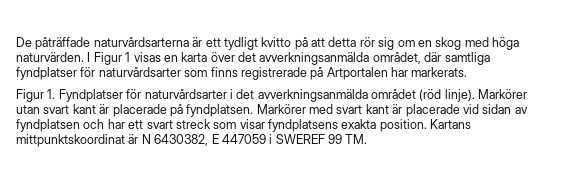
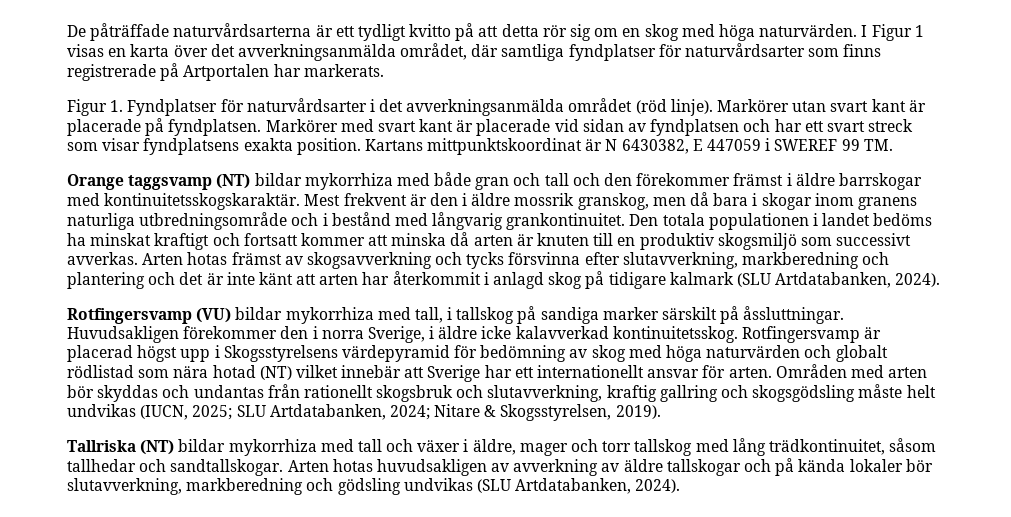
(368, 139) none -> [67,172,922,190] [67,192,917,210] [67,212,933,230] [67,232,912,250] [67,252,890,269] [67,271,941,289] [67,306,845,324] [67,326,882,343] [67,345,888,362] [67,364,928,382] [67,384,936,402] [67,404,661,421] [67,438,937,456] [67,458,933,476] [67,478,681,495] // Orange taggsvamp (NT) bildar mykorrhiza med både gran och tall och den förekommer främst i äldre barrskogar med kontinuitetsskogskaraktär. Mest frekvent är den i äldre mossrik granskog, men då bara i skogar inom granens naturliga utbredningsområde och i bestånd med långvarig grankontinuitet. Den totala populationen i landet bedöms ha minskat kraftigt och fortsatt kommer att minska då arten är knuten till en produktiv skogsmiljö som successivt avverkas. Arten hotas främst av skogsavverkning och tycks försvinna efter slutavverkning, markberedning och plantering och det är inte känt att arten har återkommit i anlagd skog på tidigare kalmark (SLU Artdatabanken, 2024). // Rotfingersvamp (VU) bildar mykorrhiza med tall, i tallskog på sandiga marker särskilt på åssluttningar. Huvudsakligen förekommer den i norra Sverige, i äldre icke kalavverkad kontinuitetsskog. Rotfingersvamp är placerad högst upp i Skogsstyrelsens värdepyramid för bedömning av skog med höga naturvärden och globalt rödlistad som nära hotad (NT) vilket innebär att Sverige har ett internationellt ansvar för arten. Områden med arten bör skyddas och undantas från rationellt skogsbruk och slutavverkning, kraftig gallring och skogsgödsling måste helt undvikas (IUCN, 2025; SLU Artdatabanken, 2024; Nitare & Skogsstyrelsen, 2019). // Tallriska (NT) bildar mykorrhiza med tall och växer i äldre, mager och torr tallskog med lång trädkontinuitet, såsom tallhedar och sandtallskogar. Arten hotas huvudsakligen av avverkning av äldre tallskogar och på kända lokaler bör slutavverkning, markberedning och gödsling undvikas (SLU Artdatabanken, 2024).

